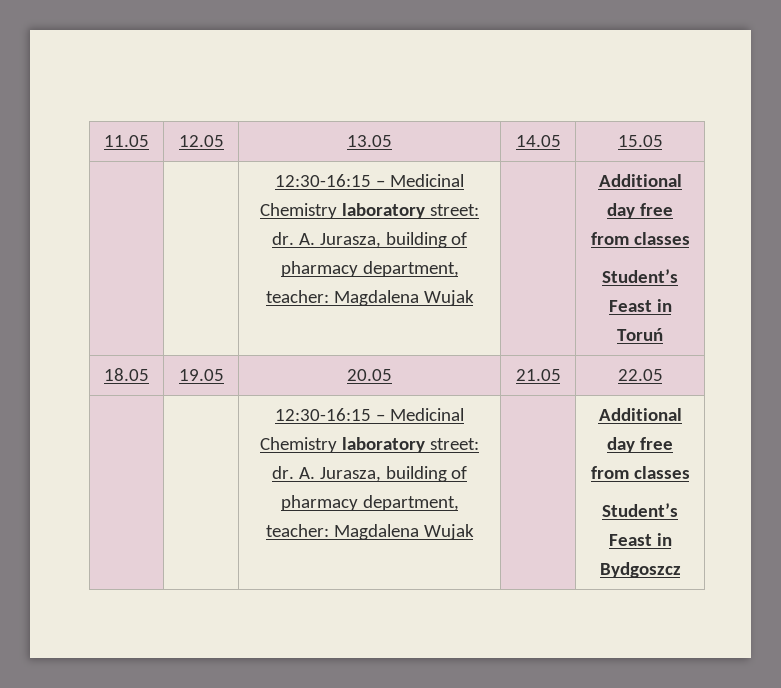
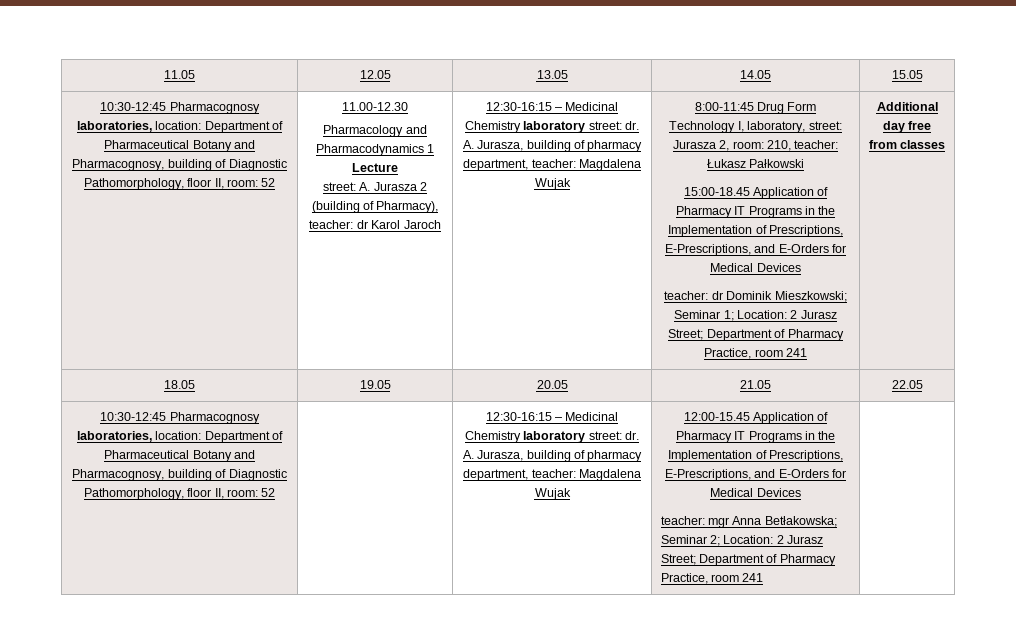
(663, 141) none -> [100,102,260,114] [76,121,284,133] [104,140,255,152] [72,159,287,171] [83,178,276,190] [342,102,408,111] [323,125,427,137] [315,144,435,156] [352,163,398,172] [322,182,428,191] [311,201,439,213] [309,220,441,229] [485,102,619,111] [464,121,640,133] [462,140,643,152] [463,159,641,171] [534,178,571,190] [694,102,817,114] [669,121,842,133] [672,140,839,151] [706,159,805,168] [683,187,829,199] [675,206,836,218] [668,225,843,237] [664,244,847,256] [710,263,801,272] [664,291,847,302] [674,310,837,321] [668,329,844,341] [704,348,807,359] [876,102,938,111] [882,121,932,133] [868,140,946,149] [164,380,195,389] [359,380,391,389] [536,380,568,389] [740,380,771,389] [891,380,923,389] [100,412,260,424] [76,431,284,443] [104,450,255,462] [72,469,287,481] [83,488,276,500] 10:30-12:45 Pharmacognosy laboratories, location: Department of Pharmaceutical Botany and Pharmacognosy, building of Diagnostic Pathomorphology, floor II, room: 52 | 11.00-12.30 // Pharmacology and Pharmacodynamics 1 Lecture // street: A. Jurasza 2 (building of Pharmacy), teacher: dr Karol Jaroch | 12:30-16:15 – Medicinal Chemistry laboratory street: dr. A. Jurasza, building of pharmacy department, teacher: Magdalena Wujak | 8:00-11:45 Drug Form Technology I, laboratory, street: Jurasza 2, room: 210, teacher: Łukasz Pałkowski // 15:00-18.45 Application of Pharmacy IT Programs in the Implementation of Prescriptions, E-Prescriptions, and E-Orders for Medical Devices // teacher: dr Dominik Mieszkowski; Seminar 1; Location: 2 Jurasz Street; Department of Pharmacy Practice, room 241 | Additional day free from classes // 18.05 | 19.05 | 20.05 | 21.05 | 22.05 // 10:30-12:45 Pharmacognosy laboratories, location: Department of Pharmaceutical Botany and Pharmacognosy, building of Diagnostic Pathomorphology, floor II, room: 52
[598,174,682,187] [607,203,673,219] [590,232,690,245] [602,269,678,283] [608,299,672,312] [617,328,663,341] [104,368,149,381] [178,369,224,381] [347,369,392,381] [515,369,561,381] [617,369,663,381] [275,408,464,421] [260,437,479,453] [271,466,468,482] [280,495,459,511] [265,524,474,540] [598,408,682,421] [607,437,673,453] [590,466,690,479] [602,503,678,517] [608,533,672,546] [599,562,681,578] | Additional day free from classes // Student’s Feast in Toruń // 18.05 | 19.05 | 20.05 | 21.05 | 22.05 // | | 12:30-16:15 – Medicinal Chemistry laboratory street: dr. A. Jurasza, building of pharmacy department, teacher: Magdalena Wujak | | Additional day free from classes // Student’s Feast in Bydgoszcz -> [683,412,829,424] [675,431,836,443] [668,450,843,462] [664,469,847,481] [710,488,801,497] [660,516,837,528] [660,535,824,546] [660,554,836,566] [660,573,764,584] 12:00-15.45 Application of Pharmacy IT Programs in the Implementation of Prescriptions, E-Prescriptions, and E-Orders for Medical Devices // teacher: mgr Anna Betłakowska; Seminar 2; Location: 2 Jurasz Street; Department of Pharmacy Practice, room 241 |

